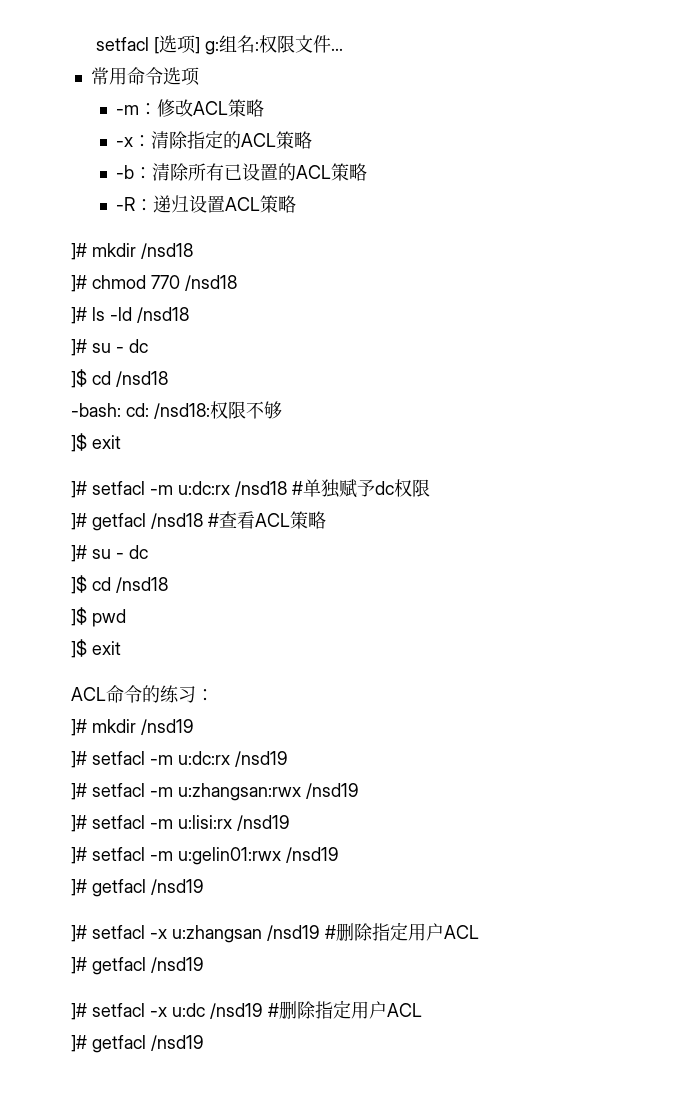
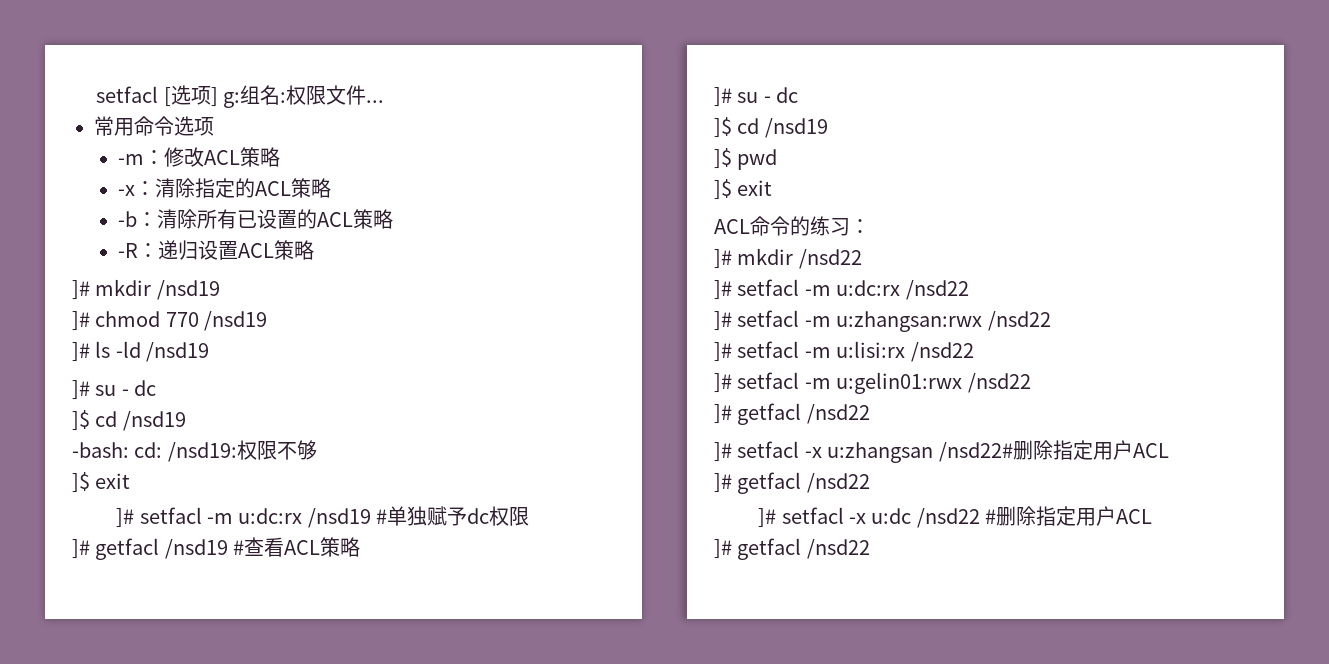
[141,243,193,259] /nsd18 -> [156,280,220,300] /nsd19
[185,275,237,291] /nsd18 -> [204,311,268,331] /nsd19
[137,307,189,323] [71,339,148,356] [71,369,168,388] /nsd18 // ]# su - dc // ]$ cd /nsd18 -> [146,342,210,362] [72,380,157,400] [72,410,186,431] /nsd19 // ]# su - dc // ]$ cd /nsd19
[154,403,210,419] /nsd18: -> [167,442,237,462] /nsd19:
[235,481,287,497] /nsd18 -> [307,508,371,528] /nsd19
[151,513,203,529] /nsd18 -> [164,539,228,559] /nsd19
[116,577,168,593] /nsd18 -> [764,118,828,138] /nsd19
[141,719,194,735] [71,751,288,768] /nsd19 // ]# setfacl -m u:dc:rx /nsd19 -> [798,249,862,269] [714,279,969,300] /nsd22 // ]# setfacl -m u:dc:rx /nsd22
[306,783,359,799] /nsd19 -> [987,311,1051,331] /nsd22
[237,815,290,831] /nsd19 -> [910,342,974,362] /nsd22
[286,847,339,863] [71,879,204,897] /nsd19 // ]# getfacl /nsd19 -> [967,373,1031,393] [714,403,870,425] /nsd22 // ]# getfacl /nsd22
[267,922,479,941] [71,957,204,975] [71,1000,422,1020] [71,1035,204,1053] /nsd19 #删除指定用户ACL // ]# getfacl /nsd19 // ]# setfacl -x u:dc /nsd19 #删除指定用户ACL // ]# getfacl /nsd19 -> [938,440,1169,462] [714,472,870,494] [758,506,1153,528] [714,538,870,560] /nsd22#删除指定用户ACL // ]# getfacl /nsd22 // ]# setfacl -x u:dc /nsd22 #删除指定用户ACL // ]# getfacl /nsd22

